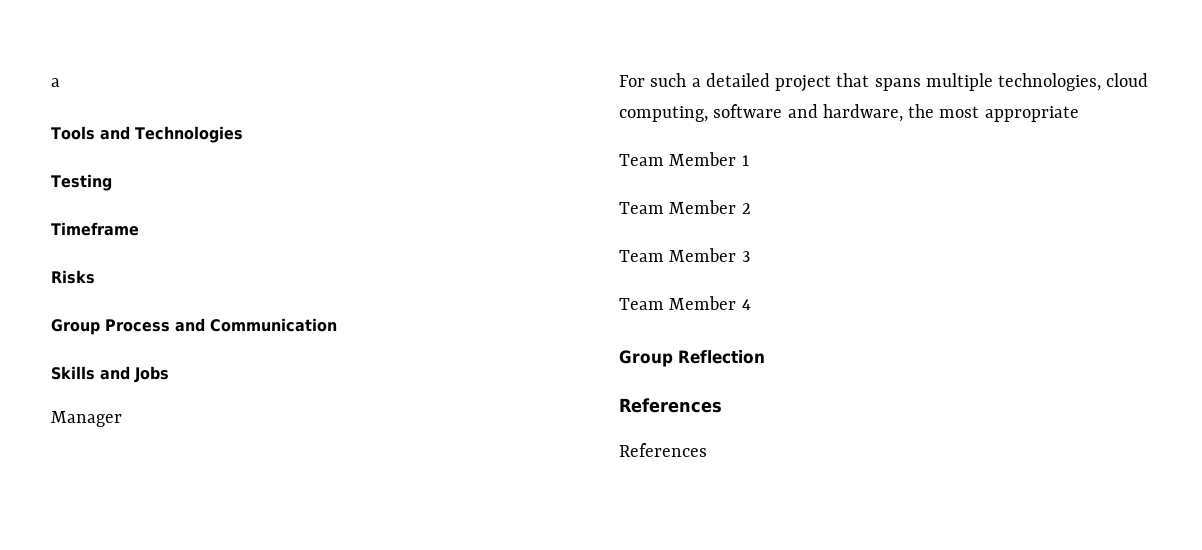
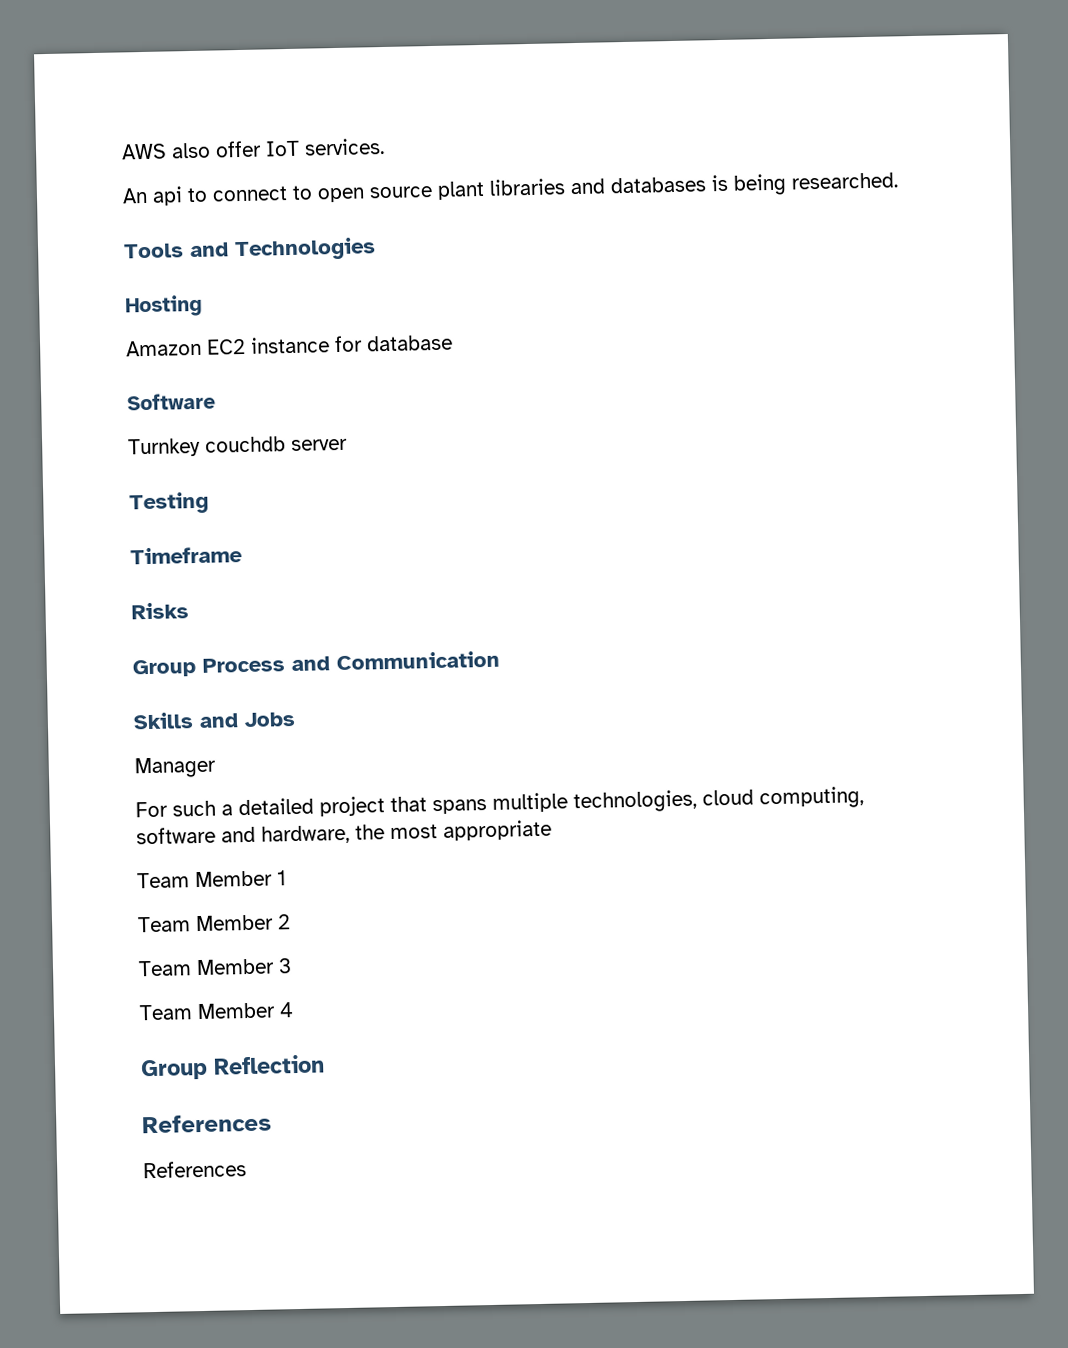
[51,78,60,87] [51,126,243,143] a // Tools and Technologies -> [121,138,385,160] [122,172,898,206] [123,237,376,262] [125,294,203,318] [126,334,453,357] [127,392,216,411] [128,436,348,458] AWS also offer IoT services. // An api to connect to open source plant libraries and databases is being researched. // Tools and Technologies // Hosting // Amazon EC2 instance for database // Software // Turnkey couchdb server

